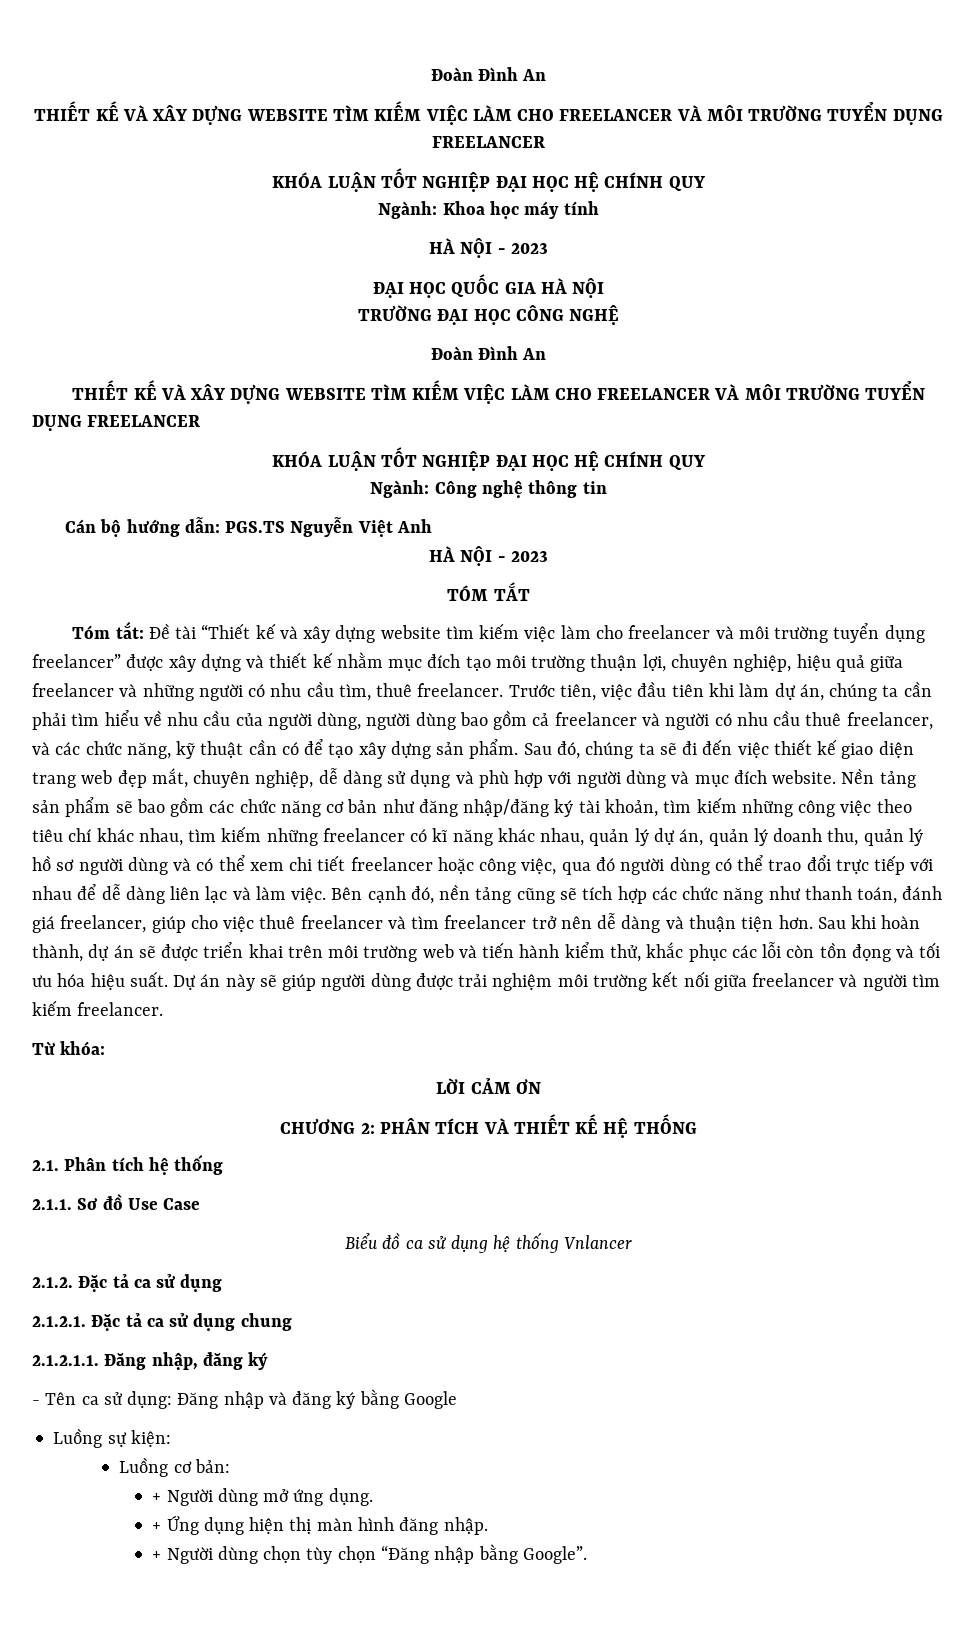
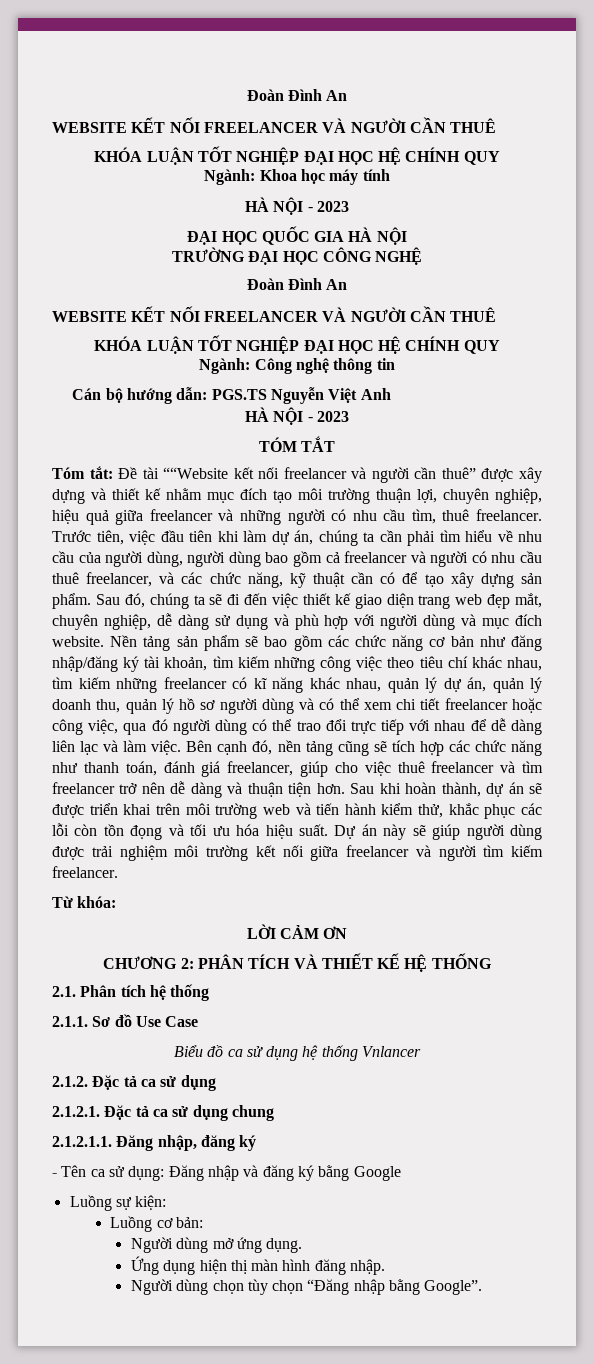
[430,67,547,81] [34,101,943,125] [432,136,545,148] Đoàn Đình An // THIẾT KẾ VÀ XÂY DỰNG WEBSITE TÌM KIẾM VIỆC LÀM CHO FREELANCER VÀ MÔI TRƯỜNG TUYỂN DỤNG FREELANCER -> [246,89,348,101] [52,117,497,133] Đoàn Đình An // WEBSITE KẾT NỐI FREELANCER VÀ NGƯỜI CẦN THUÊ
[72,380,926,404] [32,415,201,431] THIẾT KẾ VÀ XÂY DỰNG WEBSITE TÌM KIẾM VIỆC LÀM CHO FREELANCER VÀ MÔI TRƯỜNG TUYỂN DỤNG FREELANCER -> [52,306,497,322] WEBSITE KẾT NỐI FREELANCER VÀ NGƯỜI CẦN THUÊ
[201,623,925,643] [32,654,121,668] “Thiết kế và xây dựng website tìm kiếm việc làm cho freelancer và môi trường tuyển dụng freelancer” -> [163,467,476,483] ““Website kết nối freelancer và người cần thuê”
[152,1493,162,1502] + -> (204, 1222) none
[152,1522,162,1531] + -> (303, 1245) none
[152,1551,162,1560] + -> (386, 1267) none

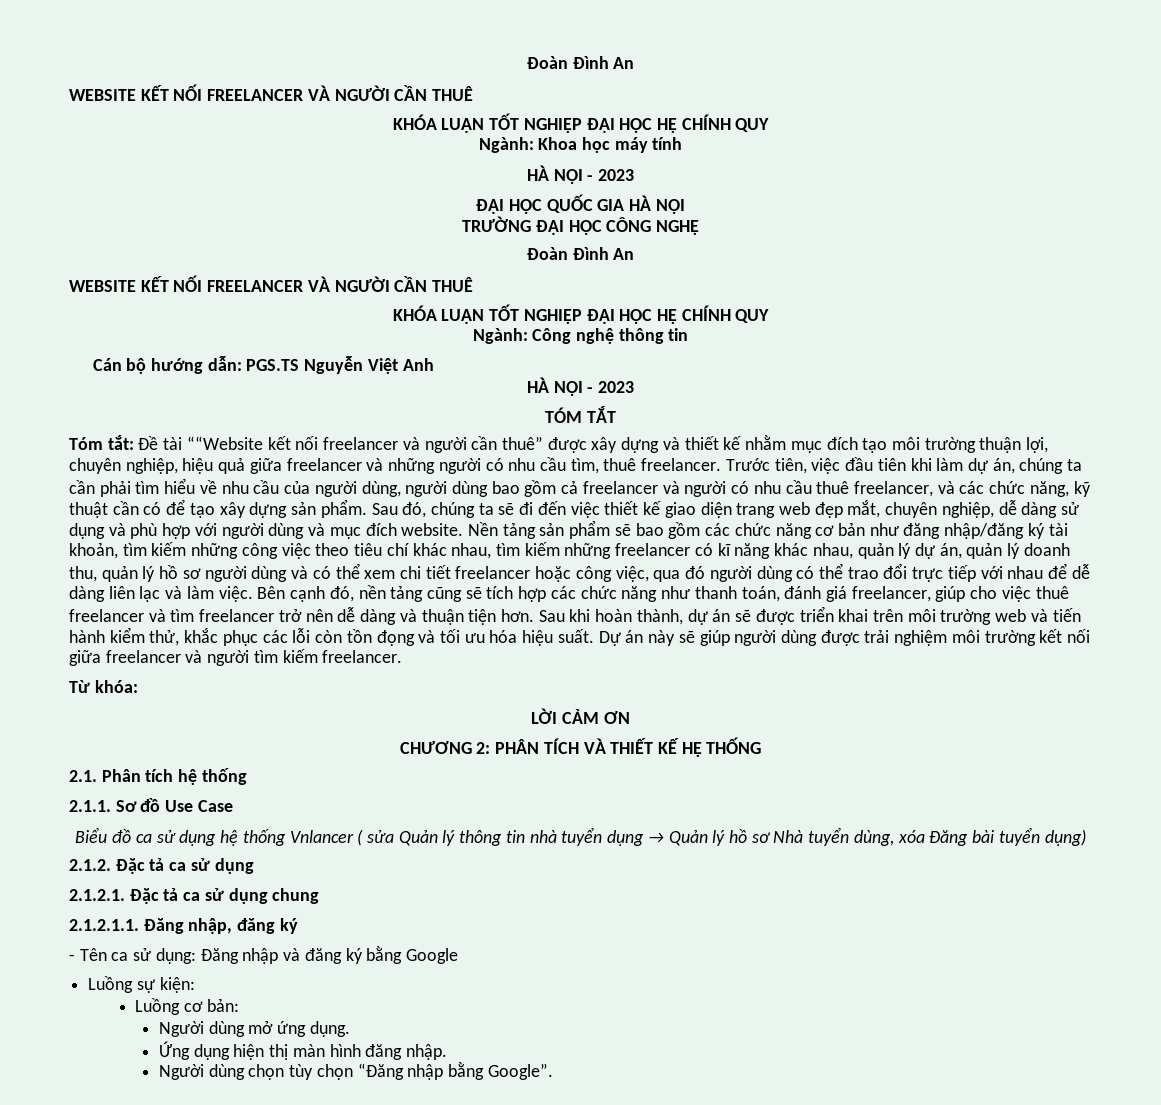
(422, 1051) none -> [357,827,1086,846] ( sửa Quản lý thông tin nhà tuyển dụng → Quản lý hồ sơ Nhà tuyển dùng, xóa Đăng bài tuyển dụng)

